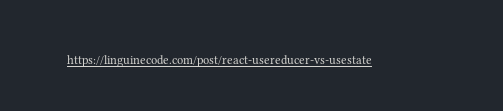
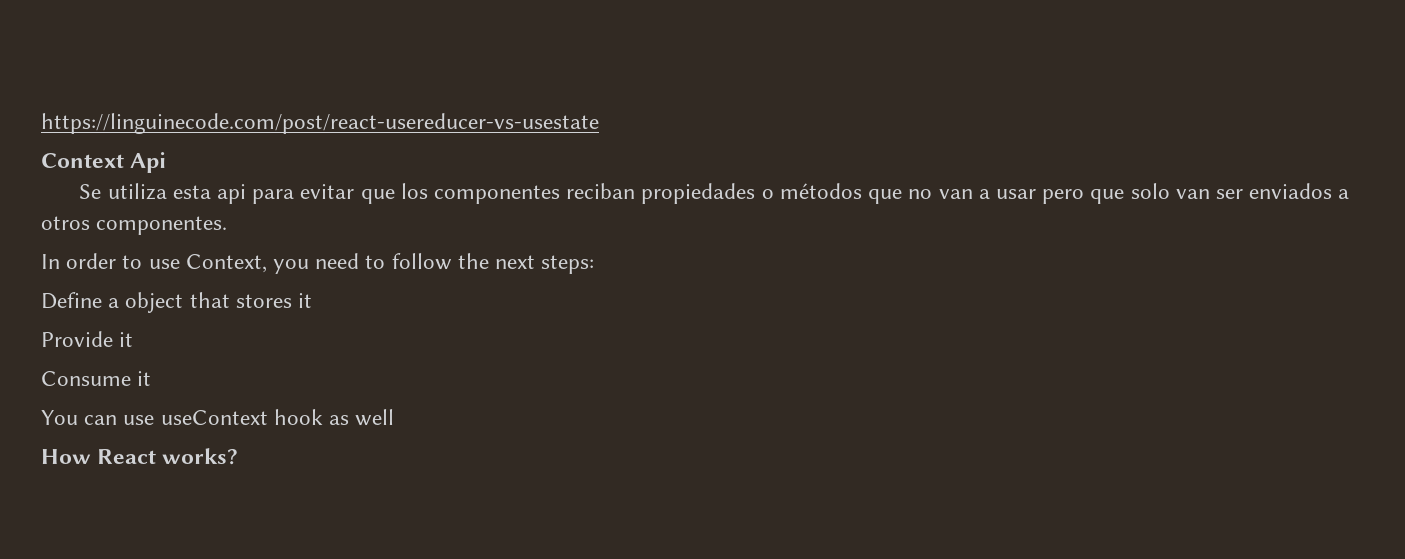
(372, 61) none -> [41,152,167,173] [79,183,1350,204] [41,216,228,235] [41,253,595,274] [41,292,313,313] [41,331,134,347] [41,371,152,386] [41,409,395,426] [41,448,239,465] // Context Api // Se utiliza esta api para evitar que los componentes reciban propiedades o métodos que no van a usar pero que solo van ser enviados a otros componentes. // In order to use Context, you need to follow the next steps: // Define a object that stores it // Provide it // Consume it // You can use useContext hook as well // How React works?

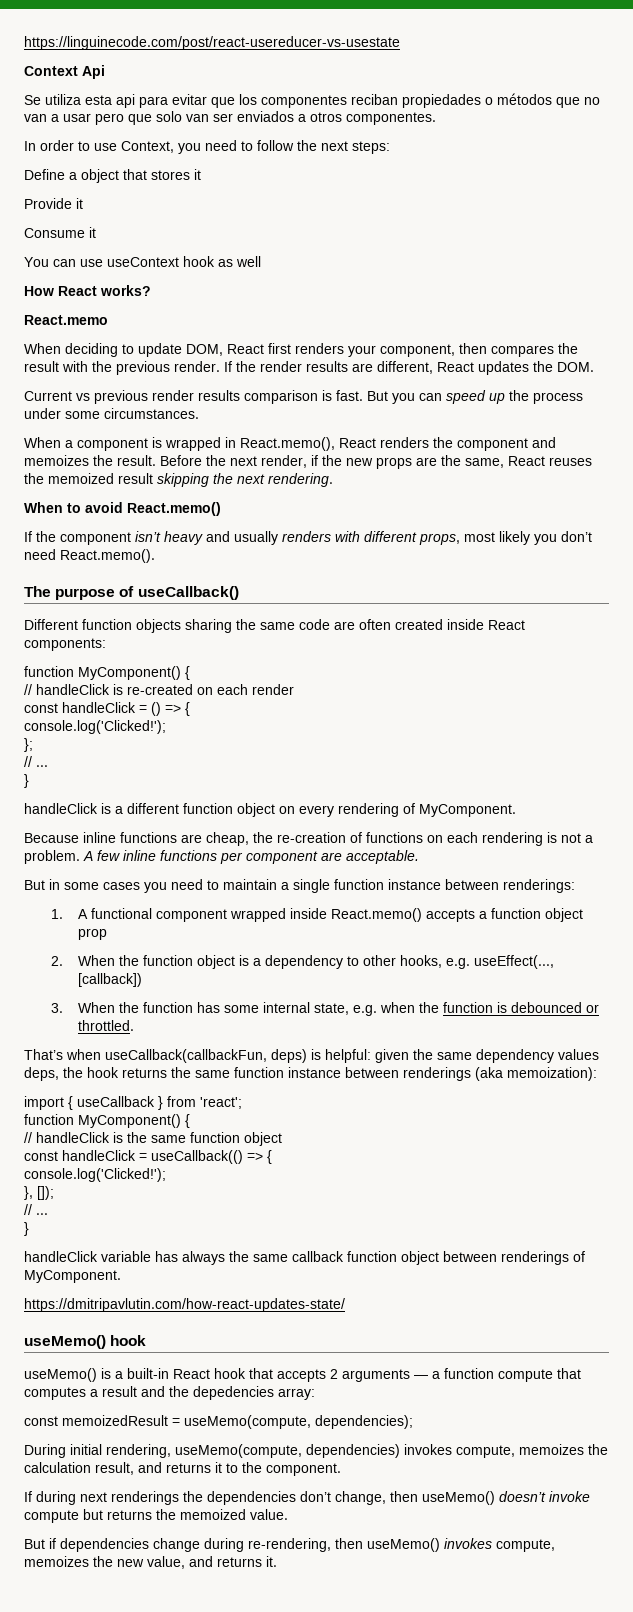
(239, 456) none -> [24,315,108,325] [24,343,578,357] [24,361,594,375] [24,390,583,404] [24,408,199,419] [24,437,556,451] [24,455,592,469] [24,473,333,487] [24,502,221,516] [24,531,592,545] [24,549,155,563] [24,586,239,600] [24,619,525,633] [24,638,106,651] [24,666,190,680] [24,684,294,695] [24,702,190,716] [24,720,166,734] [24,738,33,752] [24,756,48,767] [24,774,29,788] [24,803,516,817] [24,832,593,846] [24,850,419,864] [24,879,575,893] [51,908,584,922] [78,928,108,940] [51,955,555,969] [78,973,143,987] [51,1002,600,1016] [78,1020,135,1031] [24,1049,599,1063] [24,1067,597,1081] [24,1096,242,1110] [24,1114,190,1128] [24,1132,282,1146] [24,1150,272,1164] [24,1168,166,1182] [24,1186,54,1200] [24,1204,48,1215] [24,1222,29,1236] [24,1251,585,1265] [24,1270,121,1283] [24,1298,345,1312] [24,1335,147,1349] [24,1368,581,1382] [24,1386,315,1400] [24,1415,413,1429] [24,1444,608,1458] [24,1462,341,1476] [24,1491,590,1505] [24,1509,288,1523] [24,1538,555,1552] [24,1556,277,1569] // React.memo // When deciding to update DOM, React first renders your component, then compares the result with the previous render. If the render results are different, React updates the DOM. // Current vs previous render results comparison is fast. But you can speed up the process under some circumstances. // When a component is wrapped in React.memo(), React renders the component and memoizes the result. Before the next render, if the new props are the same, React reuses the memoized result skipping the next rendering. // When to avoid React.memo() // If the component isn’t heavy and usually renders with different props, most likely you don’t need React.memo(). // The purpose of useCallback() // Different function objects sharing the same code are often created inside React components: // function MyComponent() { // // handleClick is re-created on each render // const handleClick = () => { // console.log('Clicked!'); // }; // // ... // } // handleClick is a different function object on every rendering of MyComponent. // Because inline functions are cheap, the re-creation of functions on each rendering is not a problem. A few inline functions per component are acceptable. // But in some cases you need to maintain a single function instance between renderings: // 1. A functional component wrapped inside React.memo() accepts a function object prop // 2. When the function object is a dependency to other hooks, e.g. useEffect(..., [callback]) // 3. When the function has some internal state, e.g. when the function is debounced or throttled. // That’s when useCallback(callbackFun, deps) is helpful: given the same dependency values deps, the hook returns the same function instance between renderings (aka memoization): // import { useCallback } from 'react'; // function MyComponent() { // // handleClick is the same function object // const handleClick = useCallback(() => { // console.log('Clicked!'); // }, []); // // ... // } // handleClick variable has always the same callback function object between renderings of MyComponent. // https://dmitripavlutin.com/how-react-updates-state/ // useMemo() hook // useMemo() is a built-in React hook that accepts 2 arguments — a function compute that computes a result and the depedencies array: // const memoizedResult = useMemo(compute, dependencies); // During initial rendering, useMemo(compute, dependencies) invokes compute, memoizes the calculation result, and returns it to the component. // If during next renderings the dependencies don’t change, then useMemo() doesn’t invoke compute but returns the memoized value. // But if dependencies change during re-rendering, then useMemo() invokes compute, memoizes the new value, and returns it.

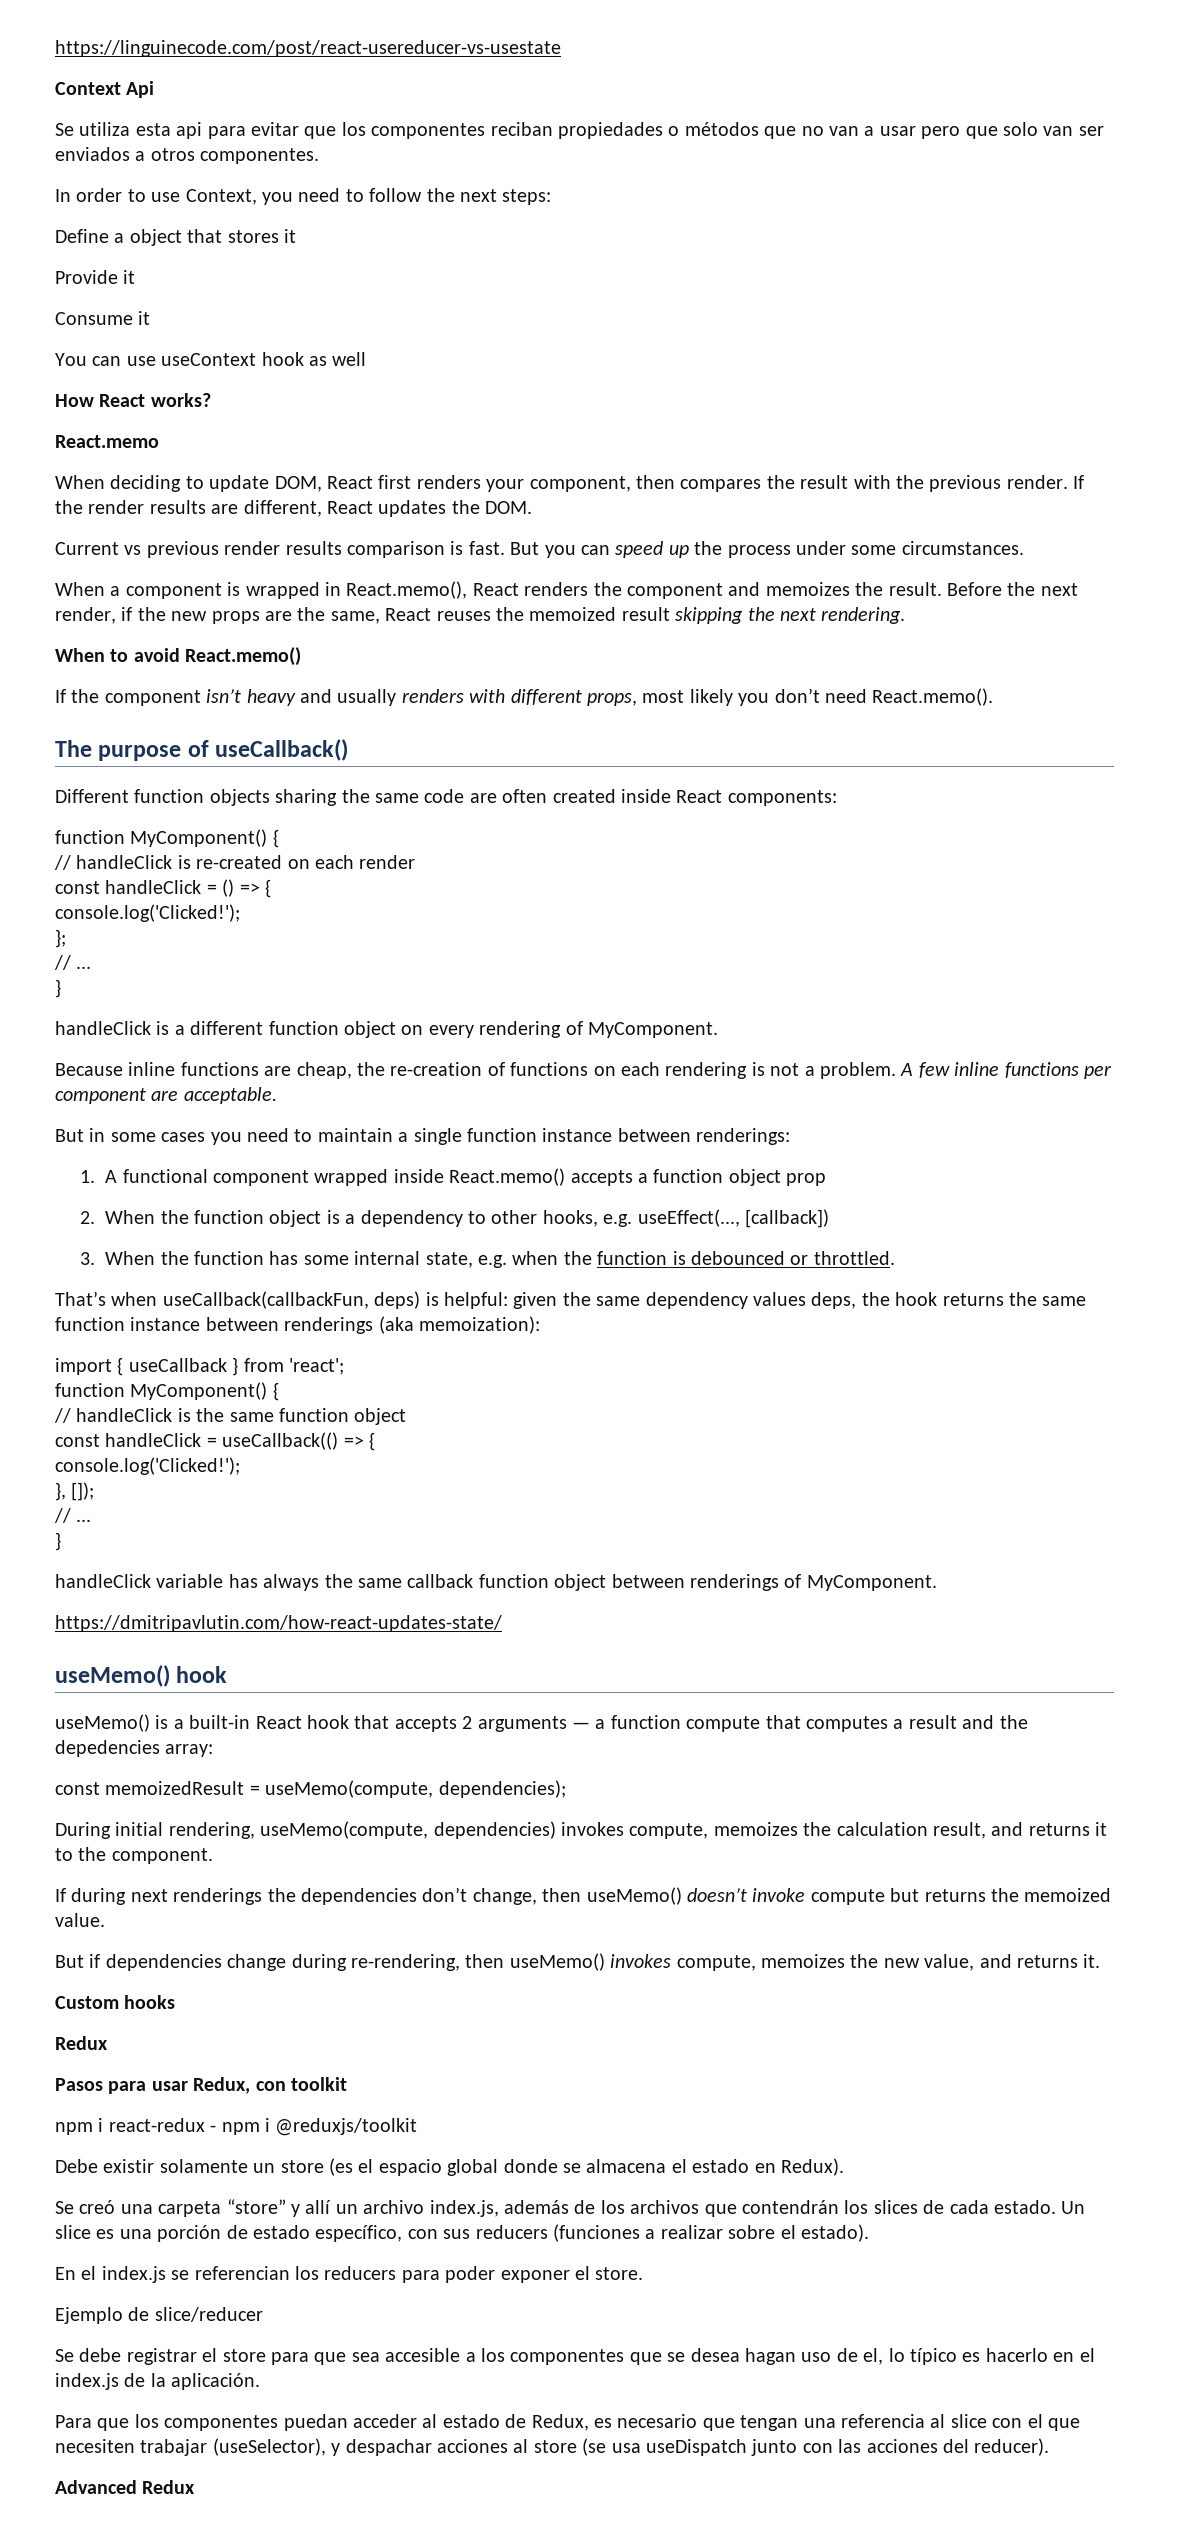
(277, 1561) none -> [55,1995,176,2009] [55,2036,108,2050] [55,2077,347,2094] [55,2118,418,2136] [55,2158,844,2176] [55,2199,1086,2217] [55,2224,869,2242] [55,2266,644,2283] [55,2307,263,2324] [55,2348,1095,2365] [55,2373,261,2390] [55,2414,1080,2431] [55,2438,1050,2456] [55,2480,196,2494] // Custom hooks // Redux // Pasos para usar Redux, con toolkit // npm i react-redux - npm i @reduxjs/toolkit // Debe existir solamente un store (es el espacio global donde se almacena el estado en Redux). // Se creó una carpeta “store” y allí un archivo index.js, además de los archivos que contendrán los slices de cada estado. Un slice es una porción de estado específico, con sus reducers (funciones a realizar sobre el estado). // En el index.js se referencian los reducers para poder exponer el store. // Ejemplo de slice/reducer // Se debe registrar el store para que sea accesible a los componentes que se desea hagan uso de el, lo típico es hacerlo en el index.js de la aplicación. // Para que los componentes puedan acceder al estado de Redux, es necesario que tengan una referencia al slice con el que necesiten trabajar (useSelector), y despachar acciones al store (se usa useDispatch junto con las acciones del reducer). // Advanced Redux

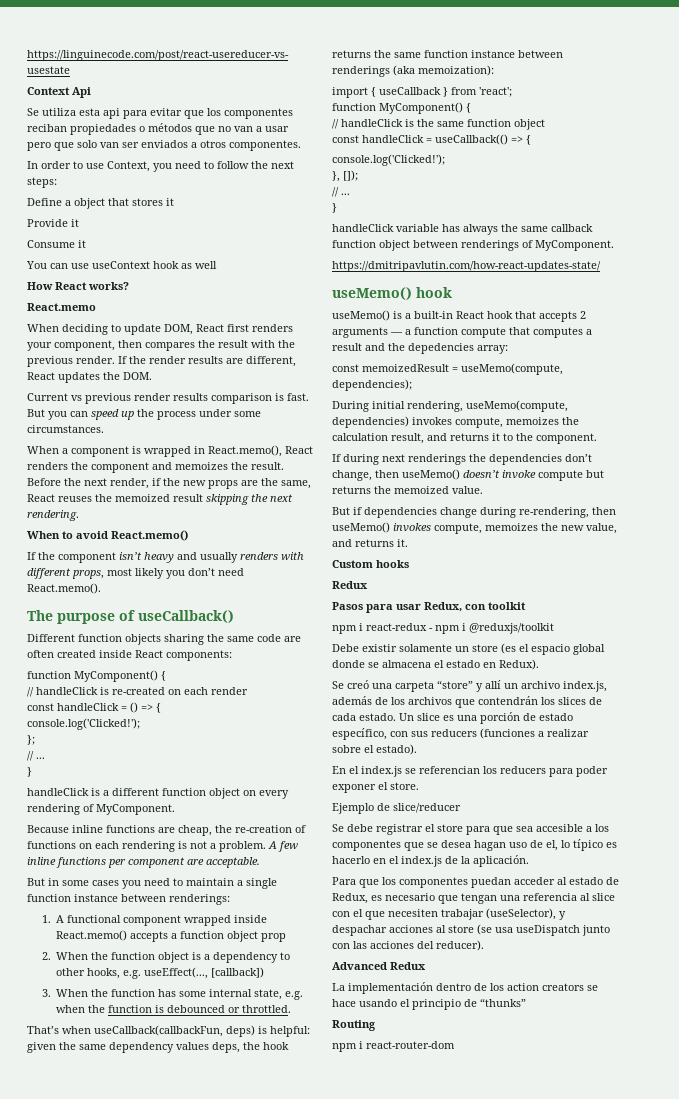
(196, 2487) none -> [332,982,598,994] [332,998,526,1010] [332,1020,376,1031] [332,1041,455,1052] // La implementación dentro de los action creators se hace usando el principio de “thunks” // Routing // npm i react-router-dom

